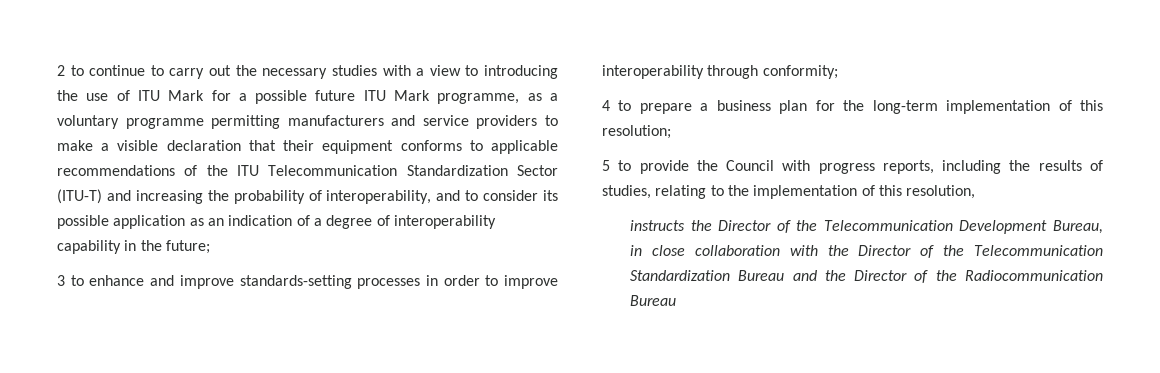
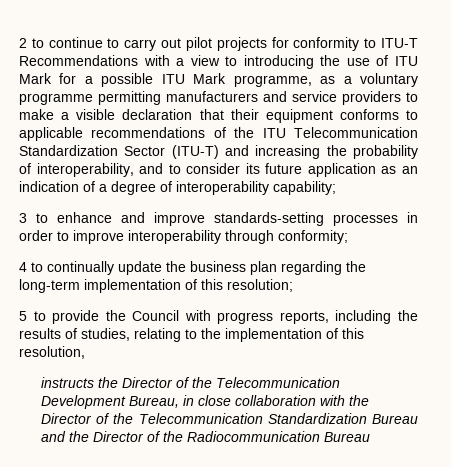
[235,65,377,79] the necessary studies -> [185,37,418,51] [19,55,138,66] pilot projects for conformity to ITU-T Recommendations
[315,90,356,101] future -> (154, 80) none
[57,215,109,229] possible -> [265,163,303,174] future
[57,240,210,254] capability in the future; -> [273,181,336,195] capability;
[639,103,709,114] prepare a -> [47,261,186,275] continually update the
[815,100,835,111] for -> [281,261,342,275] regarding

